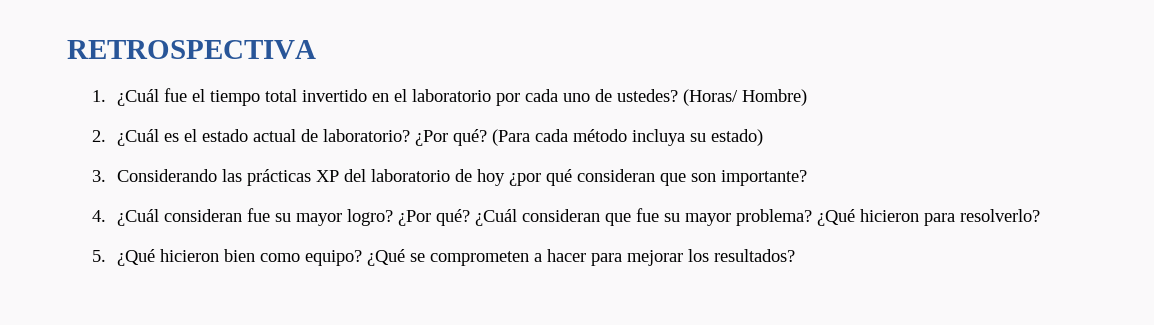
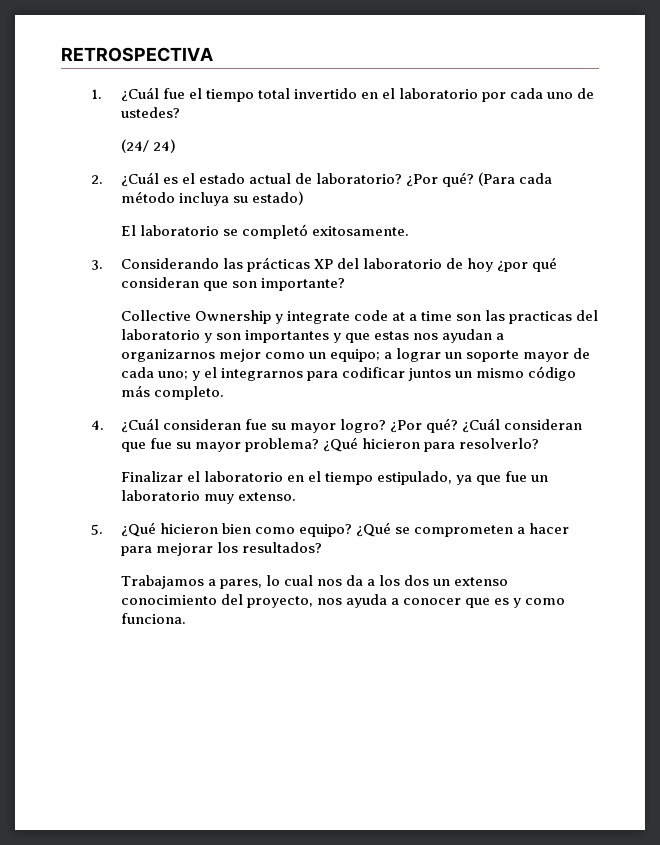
[683,89,808,106] (Horas/ Hombre) -> [120,139,176,153] // (24/ 24)
(764, 137) none -> [120,224,409,239] // El laboratorio se completó exitosamente.
(808, 178) none -> [120,310,599,324] [120,329,504,343] [120,348,590,362] [120,366,576,381] [120,385,224,400] // Collective Ownership y integrate code at a time son las practicas del laboratorio y son importantes y que estas nos ayudan a organizarnos mejor como un equipo; a lograr un soporte mayor de cada uno; y el integrarnos para codificar juntos un mismo código más completo.
(1041, 215) none -> [120,471,548,485] [120,490,296,504] // Finalizar el laboratorio en el tiempo estipulado, ya que fue un laboratorio muy extenso.
(796, 255) none -> [120,575,509,589] [120,594,565,608] [120,613,186,624] // Trabajamos a pares, lo cual nos da a los dos un extenso conocimiento del proyecto, nos ayuda a conocer que es y como funciona.

